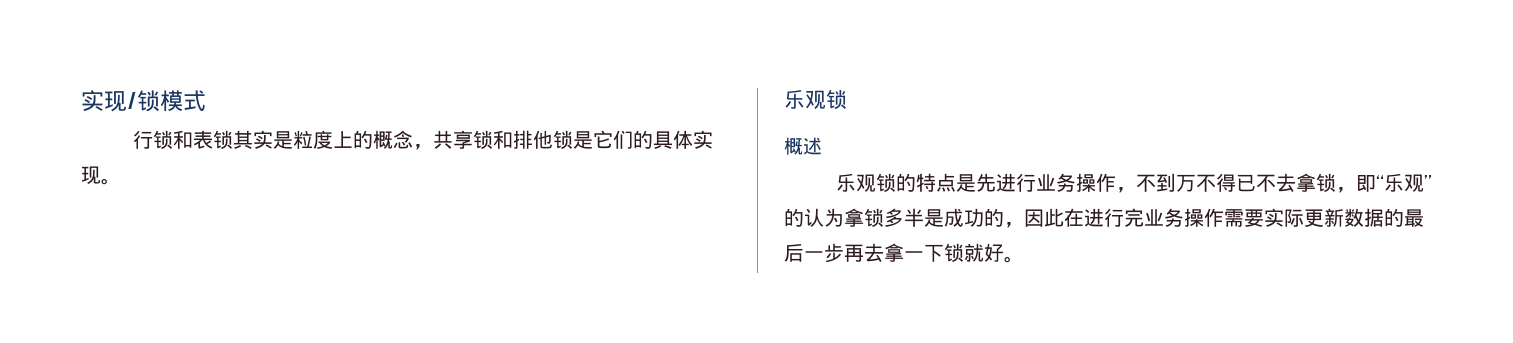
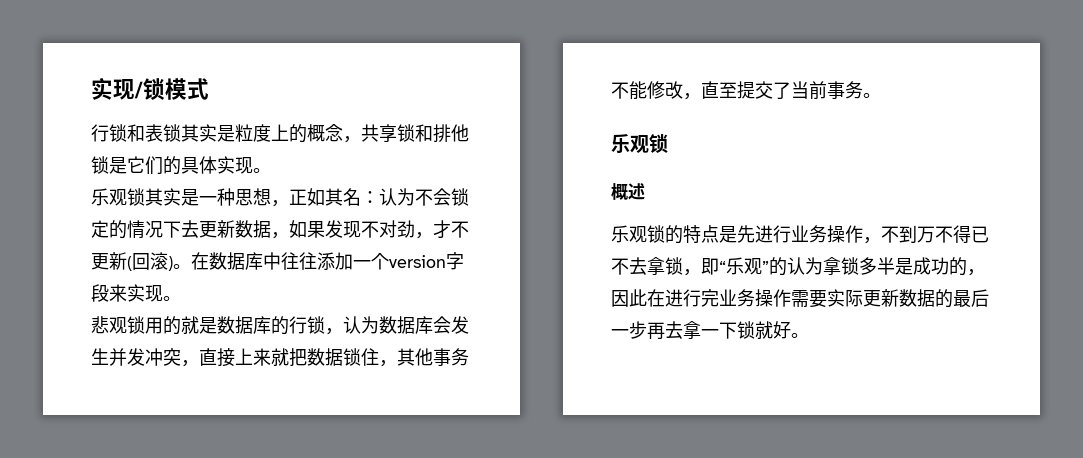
(121, 181) none -> [91,188,469,207] [91,220,469,239] [91,252,464,271] [91,284,181,302] [91,316,469,335] [91,348,469,367] [611,81,881,100] // 乐观锁其实是一种思想，正如其名：认为不会锁定的情况下去更新数据，如果发现不对劲，才不更新(回滚)。在数据库中往往添加一个version字段来实现。 // 悲观锁用的就是数据库的行锁，认为数据库会发生并发冲突，直接上来就把数据锁住，其他事务不能修改，直至提交了当前事务。

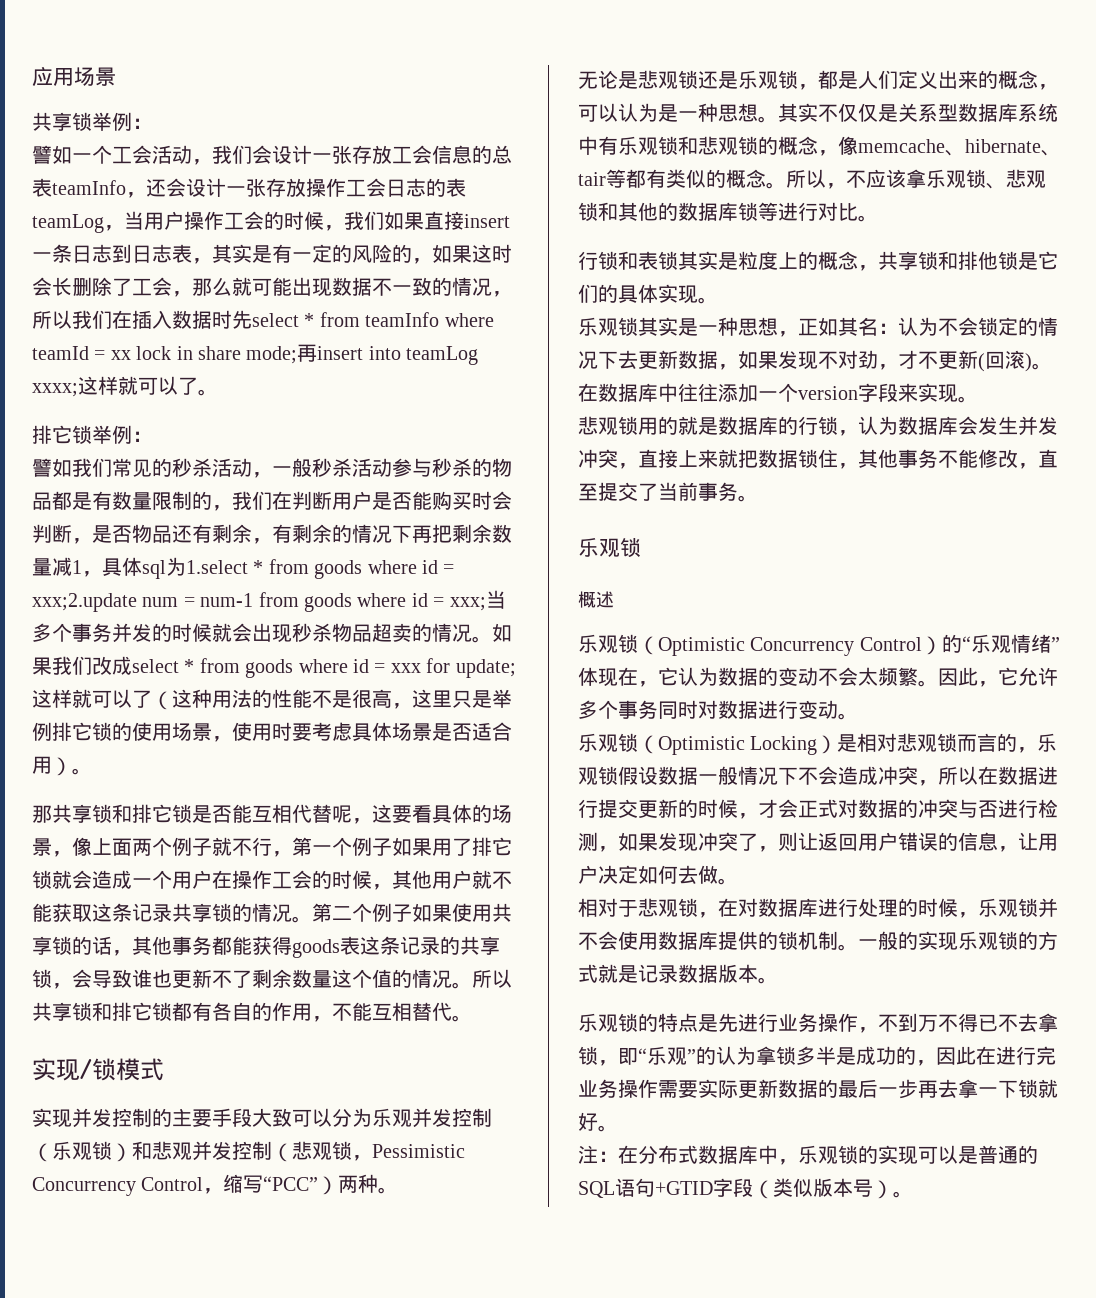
[91,77,209,100] 实现/锁模式 -> [32,66,116,86] [32,112,152,131] [32,145,512,165] [32,178,466,198] [32,211,510,233] [32,244,512,264] [32,277,512,297] [32,310,494,329] [32,344,479,365] [32,376,218,397] [32,425,152,444] [32,458,512,478] [32,491,512,511] [32,524,512,544] [32,557,455,579] [32,590,506,612] [32,623,512,643] [32,656,516,678] [32,689,512,710] [32,722,512,742] [32,756,92,776] [32,804,512,824] [32,837,512,857] [32,870,512,890] [32,903,512,923] [32,936,500,958] [32,969,512,989] [32,1002,472,1022] [32,1058,164,1081] [32,1108,492,1128] [32,1141,465,1162] [32,1174,399,1196] [578,70,1058,90] [578,103,1058,123] [578,136,1061,156] [578,169,1046,189] [578,202,878,222] 应用场景 // 共享锁举例： // 譬如一个工会活动，我们会设计一张存放工会信息的总表teamInfo，还会设计一张存放操作工会日志的表teamLog，当用户操作工会的时候，我们如果直接insert一条日志到日志表，其实是有一定的风险的，如果这时会长删除了工会，那么就可能出现数据不一致的情况，所以我们在插入数据时先select * from teamInfo where teamId = xx lock in share mode;再insert into teamLog xxxx;这样就可以了。 // 排它锁举例： // 譬如我们常见的秒杀活动，一般秒杀活动参与秒杀的物品都是有数量限制的，我们在判断用户是否能购买时会判断，是否物品还有剩余，有剩余的情况下再把剩余数量减1，具体sql为1.select * from goods where id = xxx;2.update num = num-1 from goods where id = xxx;当多个事务并发的时候就会出现秒杀物品超卖的情况。如果我们改成select * from goods where id = xxx for update;这样就可以了（这种用法的性能不是很高，这里只是举例排它锁的使用场景，使用时要考虑具体场景是否适合用）。 // 那共享锁和排它锁是否能互相代替呢，这要看具体的场景，像上面两个例子就不行，第一个例子如果用了排它锁就会造成一个用户在操作工会的时候，其他用户就不能获取这条记录共享锁的情况。第二个例子如果使用共享锁的话，其他事务都能获得goods表这条记录的共享锁，会导致谁也更新不了剩余数量这个值的情况。所以共享锁和排它锁都有各自的作用，不能互相替代。 // 实现/锁模式 // 实现并发控制的主要手段大致可以分为乐观并发控制（乐观锁）和悲观并发控制（悲观锁，Pessimistic Concurrency Control，缩写“PCC”）两种。 // 无论是悲观锁还是乐观锁，都是人们定义出来的概念，可以认为是一种思想。其实不仅仅是关系型数据库系统中有乐观锁和悲观锁的概念，像memcache、hibernate、tair等都有类似的概念。所以，不应该拿乐观锁、悲观锁和其他的数据库锁等进行对比。
(645, 191) none -> [578,634,1060,656] [578,667,1058,687] [578,700,858,720] [578,733,1058,755] [578,766,1058,786] [578,799,1058,819] [578,832,1058,852] [578,865,738,885] [578,898,1058,918] [578,931,1058,951] [578,964,778,984] // 乐观锁（Optimistic Concurrency Control）的“乐观情绪”体现在，它认为数据的变动不会太频繁。因此，它允许多个事务同时对数据进行变动。 // 乐观锁（Optimistic Locking）是相对悲观锁而言的，乐观锁假设数据一般情况下不会造成冲突，所以在数据进行提交更新的时候，才会正式对数据的冲突与否进行检测，如果发现冲突了，则让返回用户错误的信息，让用户决定如何去做。 // 相对于悲观锁，在对数据库进行处理的时候，乐观锁并不会使用数据库提供的锁机制。一般的实现乐观锁的方式就是记录数据版本。
(809, 335) none -> [578,1145,1038,1165] [578,1178,913,1199] // 注：在分布式数据库中，乐观锁的实现可以是普通的SQL语句+GTID字段（类似版本号）。

